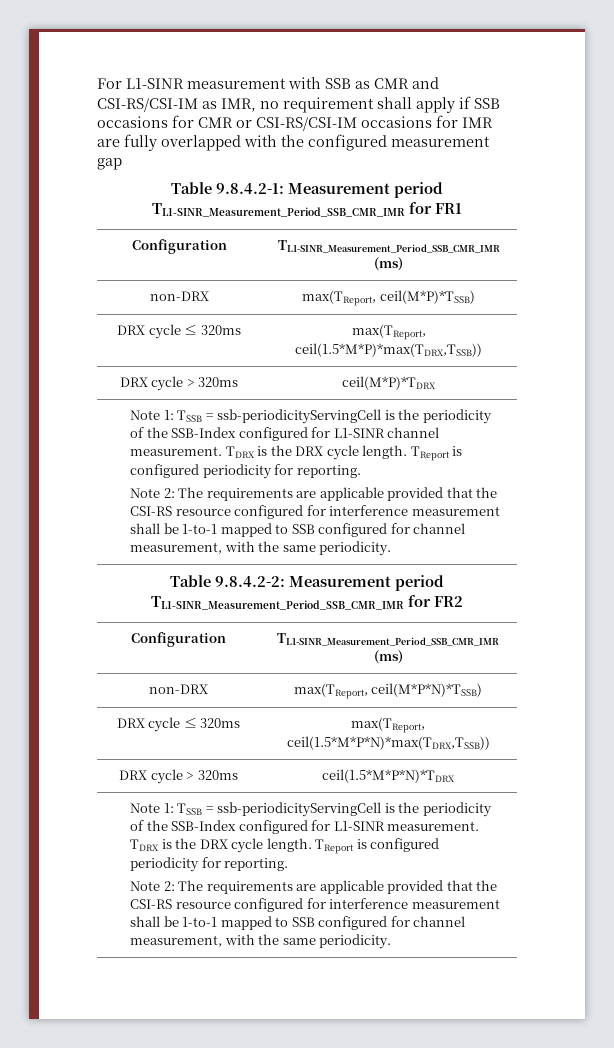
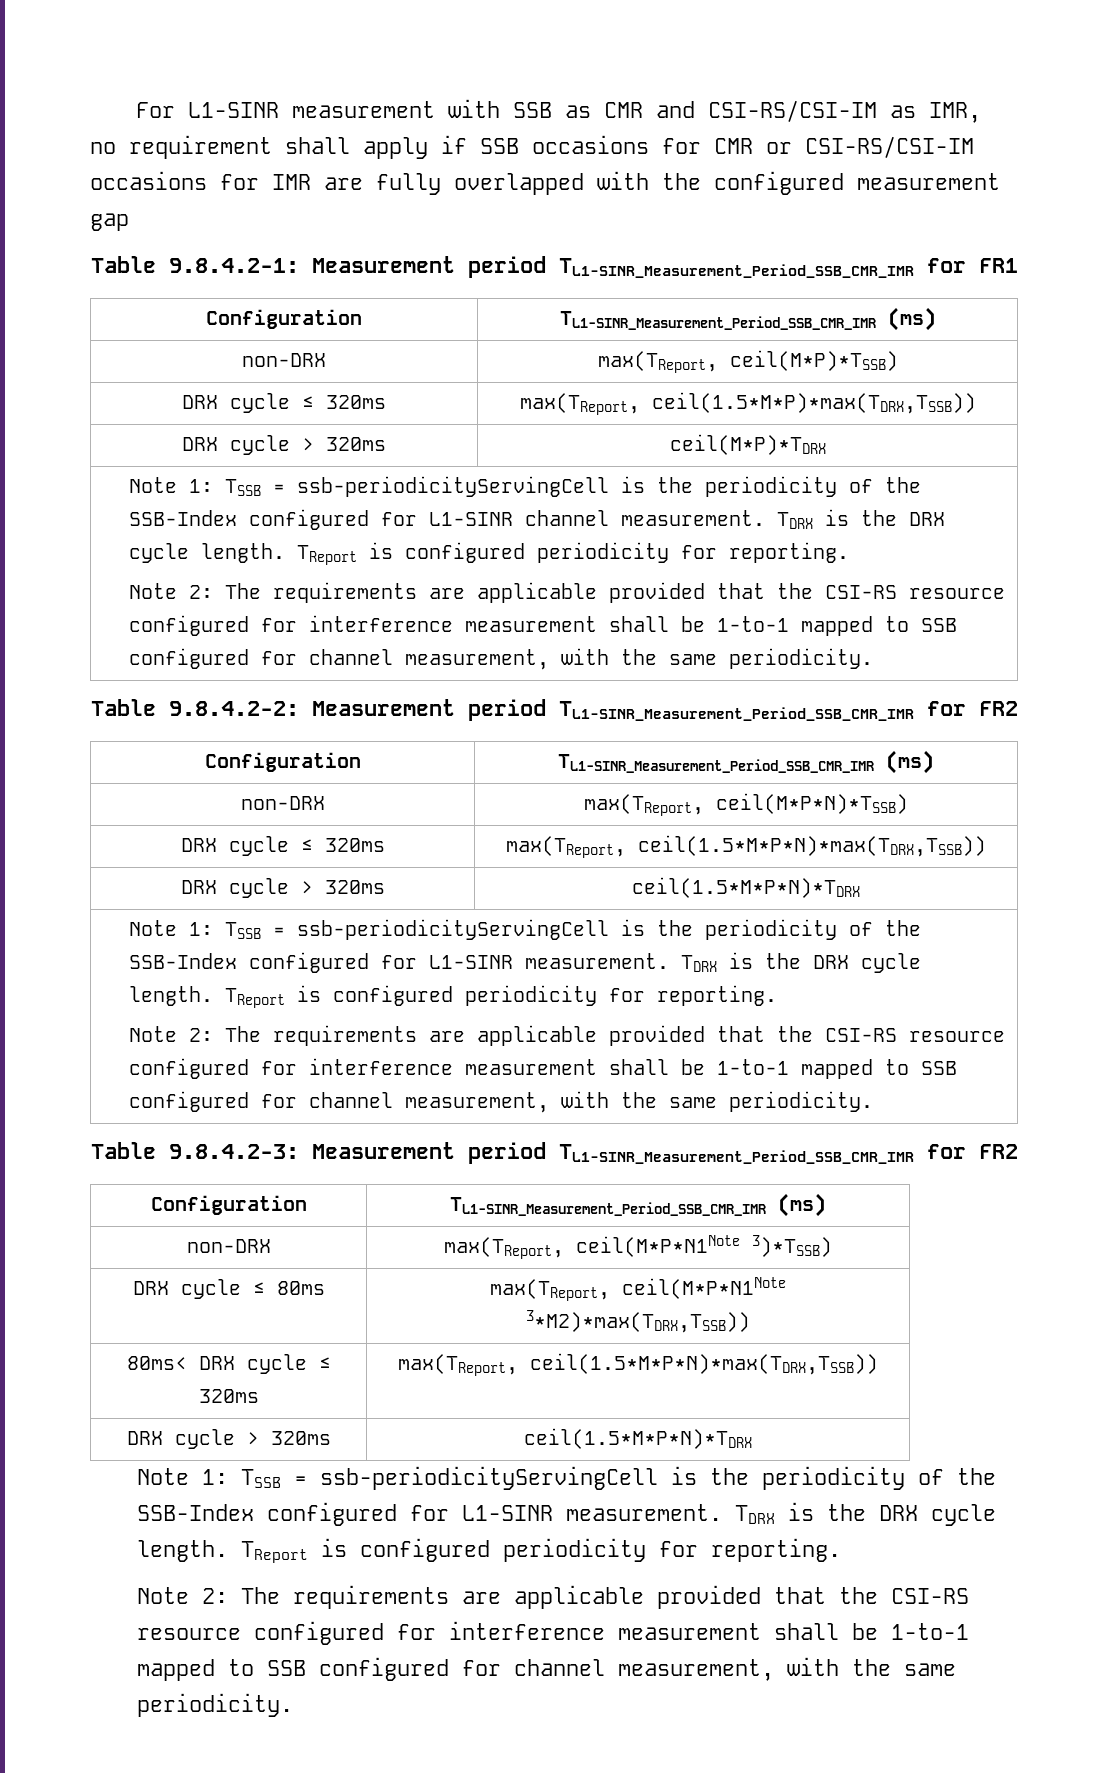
(392, 941) none -> [90,1142,1018,1164] [150,1195,307,1215] [450,1193,826,1217] [186,1239,271,1253] [444,1235,832,1259] [132,1279,325,1299] [490,1277,786,1301] [526,1310,750,1333] [126,1354,331,1374] [198,1389,259,1403] [398,1353,878,1376] [126,1429,331,1449] [524,1428,752,1449] [137,1466,997,1490] [137,1502,997,1526] [137,1538,842,1563] [137,1585,970,1609] [137,1621,970,1645] [137,1657,957,1681] [137,1693,294,1717] // Table 9.8.4.2-3: Measurement period TL1-SINR_Measurement_Period_SSB_CMR_IMR for FR2 // Configuration | TL1-SINR_Measurement_Period_SSB_CMR_IMR (ms) // non-DRX | max(TReport, ceil(M*P*N1Note 3)*TSSB) // DRX cycle ≤ 80ms | max(TReport, ceil(M*P*N1Note 3*M2)*max(TDRX,TSSB)) // 80ms< DRX cycle ≤ 320ms | max(TReport, ceil(1.5*M*P*N)*max(TDRX,TSSB)) // DRX cycle > 320ms | ceil(1.5*M*P*N)*TDRX // Note 1: TSSB = ssb-periodicityServingCell is the periodicity of the SSB-Index configured for L1-SINR measurement. TDRX is the DRX cycle length. TReport is configured periodicity for reporting. // Note 2: The requirements are applicable provided that the CSI-RS resource configured for interference measurement shall be 1-to-1 mapped to SSB configured for channel measurement, with the same periodicity.

